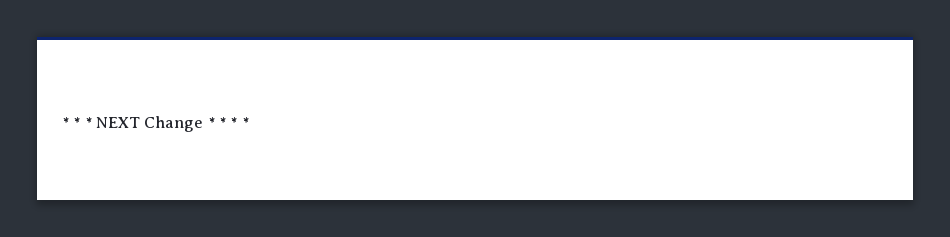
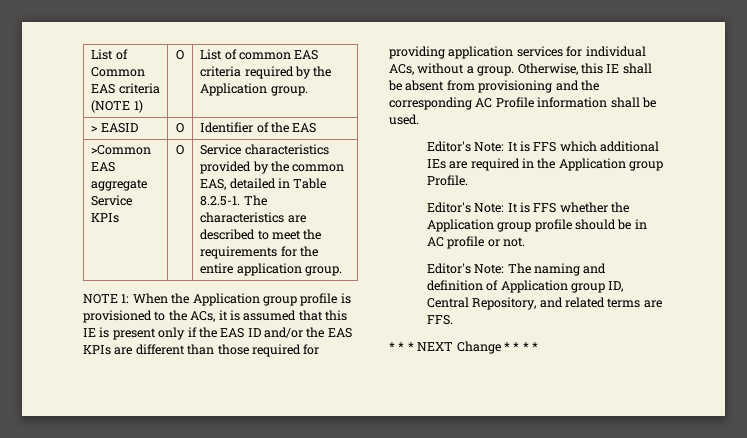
(62, 122) none -> [91,49,128,60] [91,67,146,77] [91,83,160,94] [91,100,143,113] [176,50,184,60] [200,49,319,60] [200,66,332,79] [200,83,308,96] [91,123,138,133] [176,123,184,133] [200,122,317,133] [91,145,152,155] [91,162,116,172] [91,179,148,191] [91,195,133,206] [91,213,120,223] [176,145,184,155] [200,144,329,155] [200,161,345,174] [200,178,327,190] [200,195,267,206] [200,212,306,223] [200,229,322,240] [200,246,318,259] [200,263,342,276] [83,293,351,306] [83,310,347,323] [83,327,352,340] [83,344,320,357] [389,46,646,59] [389,63,652,76] [388,80,599,93] [389,97,656,110] [389,114,419,125] [426,141,660,152] [426,158,664,171] [426,175,468,186] [426,202,630,213] [426,219,647,232] [426,236,525,249] [426,263,607,276] [426,280,624,293] [426,297,662,310] [426,315,453,325] List of Common EAS criteria (NOTE 1) | O | List of common EAS criteria required by the Application group. // > EASID | O | Identifier of the EAS // >Common EAS aggregate Service KPIs | O | Service characteristics provided by the common EAS, detailed in Table 8.2.5-1. The characteristics are described to meet the requirements for the entire application group. // NOTE 1: When the Application group profile is provisioned to the ACs, it is assumed that this IE is present only if the EAS ID and/or the EAS KPIs are different than those required for providing application services for individual ACs, without a group. Otherwise, this IE shall be absent from provisioning and the corresponding AC Profile information shall be used. // Editor's Note: It is FFS which additional IEs are required in the Application group Profile. // Editor's Note: It is FFS whether the Application group profile should be in AC profile or not. // Editor's Note: The naming and definition of Application group ID, Central Repository, and related terms are FFS. //

